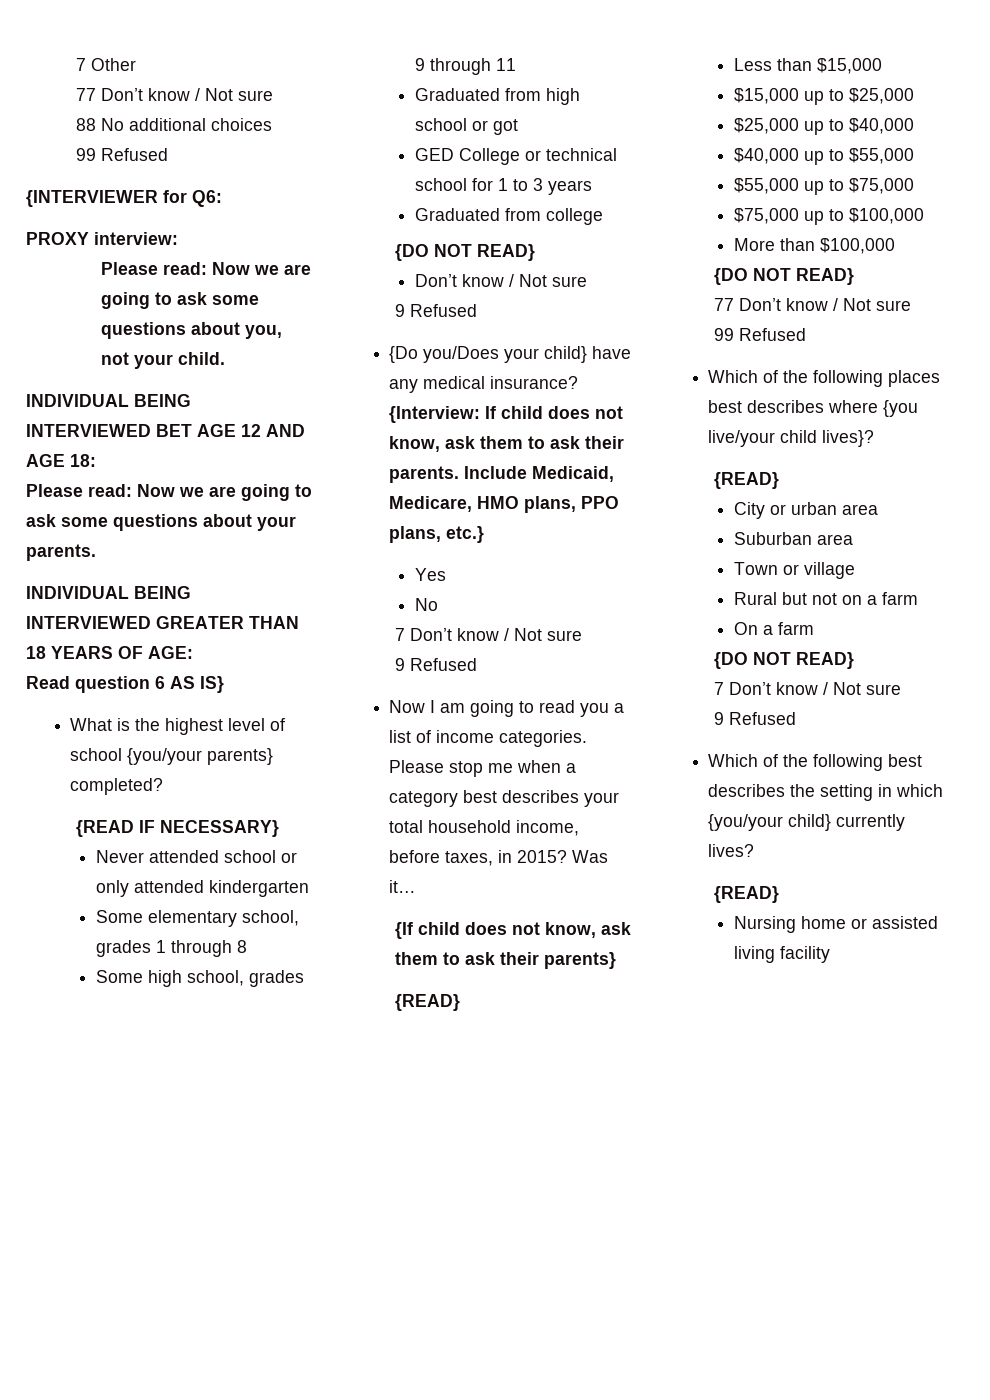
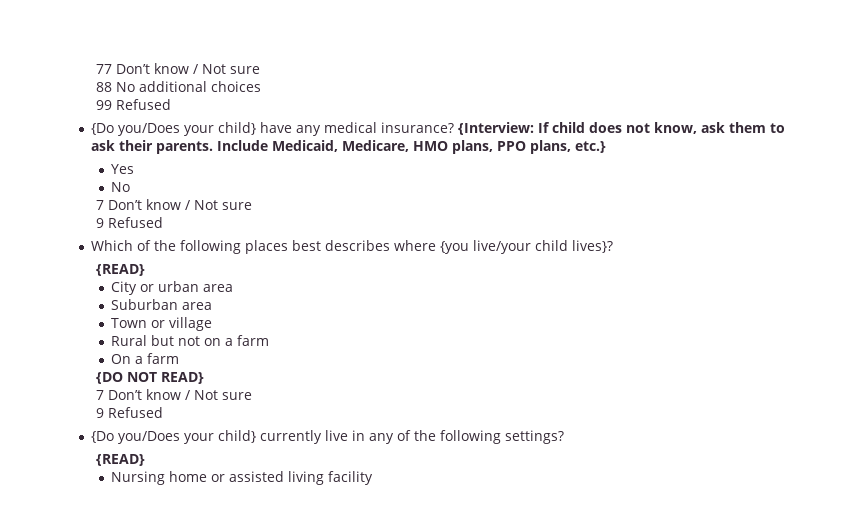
[76,58,137,71] 7 Other // -> (95, 69) none
[26,190,222,207] [26,232,178,245] [101,262,312,275] [101,292,260,309] [101,322,283,339] [101,352,226,369] [26,394,191,407] [26,424,305,437] [26,454,96,467] [26,484,312,501] [26,514,296,531] [26,544,96,561] [26,586,191,599] [26,616,299,629] [26,646,193,659] [26,676,224,693] [70,718,286,735] [70,748,274,765] [70,778,164,795] [76,820,280,837] [95,850,297,863] [95,880,309,897] [95,910,299,927] [95,940,247,957] [95,970,304,987] [414,58,516,75] [414,88,580,105] [414,118,518,135] [414,148,617,165] [414,178,592,195] [414,208,603,225] [395,244,536,261] [414,274,587,287] [395,304,478,317] // {INTERVIEWER for Q6: // PROXY interview: // Please read: Now we are going to ask some questions about you, not your child. // INDIVIDUAL BEING INTERVIEWED BET AGE 12 AND AGE 18: // Please read: Now we are going to ask some questions about your parents. // INDIVIDUAL BEING INTERVIEWED GREATER THAN 18 YEARS OF AGE: // Read question 6 AS IS} // What is the highest level of school {you/your parents} completed? // {READ IF NECESSARY} // Never attended school or only attended kindergarten // Some elementary school, grades 1 through 8 // Some high school, grades 9 through 11 // Graduated from high school or got // GED College or technical school for 1 to 3 years // Graduated from college // {DO NOT READ} // Don’t know / Not sure // 9 Refused -> (171, 104) none
[389,700,625,717] [389,730,588,747] [389,760,577,777] [389,790,620,807] [389,820,580,836] [389,850,609,866] [389,880,417,893] [395,922,632,939] [395,952,617,969] [395,994,461,1011] [733,58,882,74] [733,88,914,105] [733,118,914,135] [733,148,914,165] [733,178,914,195] [733,208,924,225] [733,238,895,254] [714,268,855,285] [714,298,912,311] [714,328,807,341] // Now I am going to read you a list of income categories. Please stop me when a category best describes your total household income, before taxes, in 2015? Was it… // {If child does not know, ask them to ask their parents} // {READ} // Less than $15,000 // $15,000 up to $25,000 // $25,000 up to $40,000 // $40,000 up to $55,000 // $55,000 up to $75,000 // $75,000 up to $100,000 // More than $100,000 // {DO NOT READ} // 77 Don’t know / Not sure // 99 Refused -> (163, 222) none
[708,754,923,771] [708,784,944,801] [708,814,906,831] [708,844,755,857] Which of the following best describes the setting in which {you/your child} currently lives? -> [91,430,565,444] {Do you/Does your child} currently live in any of the following settings?

